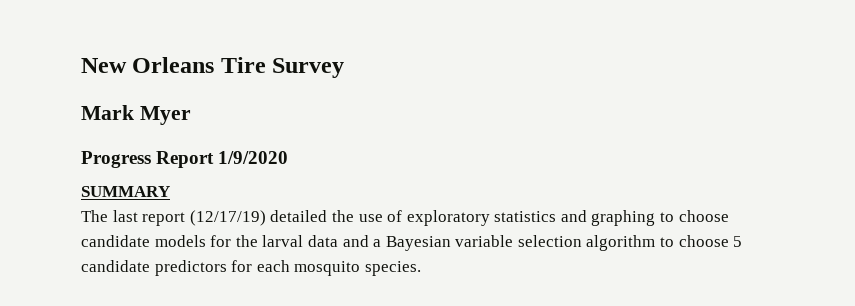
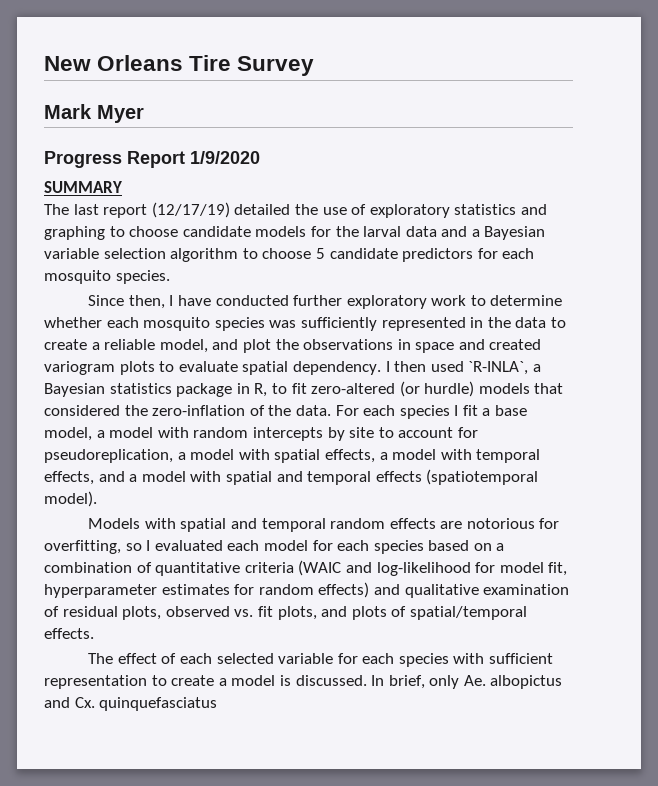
(421, 268) none -> [88,295,563,309] [44,317,566,331] [44,339,542,353] [44,361,541,375] [44,381,564,397] [44,405,528,419] [44,427,478,441] [44,449,541,463] [44,469,539,485] [44,491,97,507] [88,518,560,532] [44,540,505,554] [44,560,568,576] [44,582,570,598] [44,606,527,620] [44,628,94,639] [88,653,554,667] [44,675,563,689] [44,697,218,711] // Since then, I have conducted further exploratory work to determine whether each mosquito species was sufficiently represented in the data to create a reliable model, and plot the observations in space and created variogram plots to evaluate spatial dependency. I then used `R-INLA`, a Bayesian statistics package in R, to fit zero-altered (or hurdle) models that considered the zero-inflation of the data. For each species I fit a base model, a model with random intercepts by site to account for pseudoreplication, a model with spatial effects, a model with temporal effects, and a model with spatial and temporal effects (spatiotemporal model). // Models with spatial and temporal random effects are notorious for overfitting, so I evaluated each model for each species based on a combination of quantitative criteria (WAIC and log-likelihood for model fit, hyperparameter estimates for random effects) and qualitative examination of residual plots, observed vs. fit plots, and plots of spatial/temporal effects. // The effect of each selected variable for each species with sufficient representation to create a model is discussed. In brief, only Ae. albopictus and Cx. quinquefasciatus

